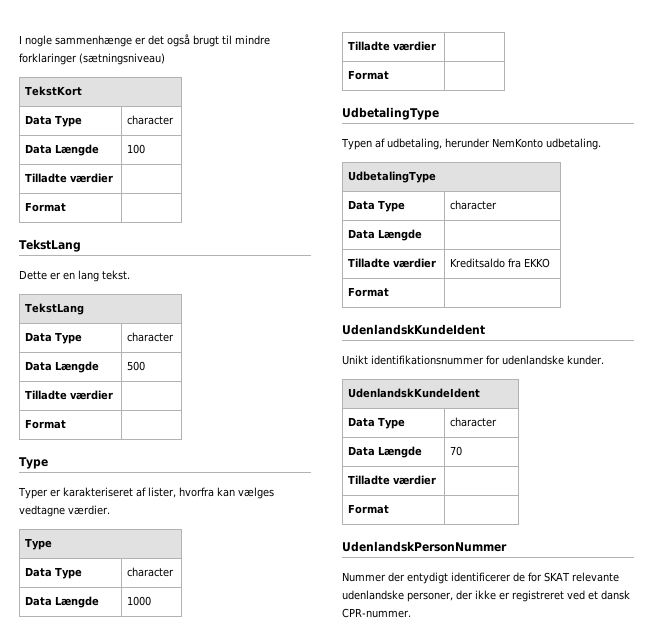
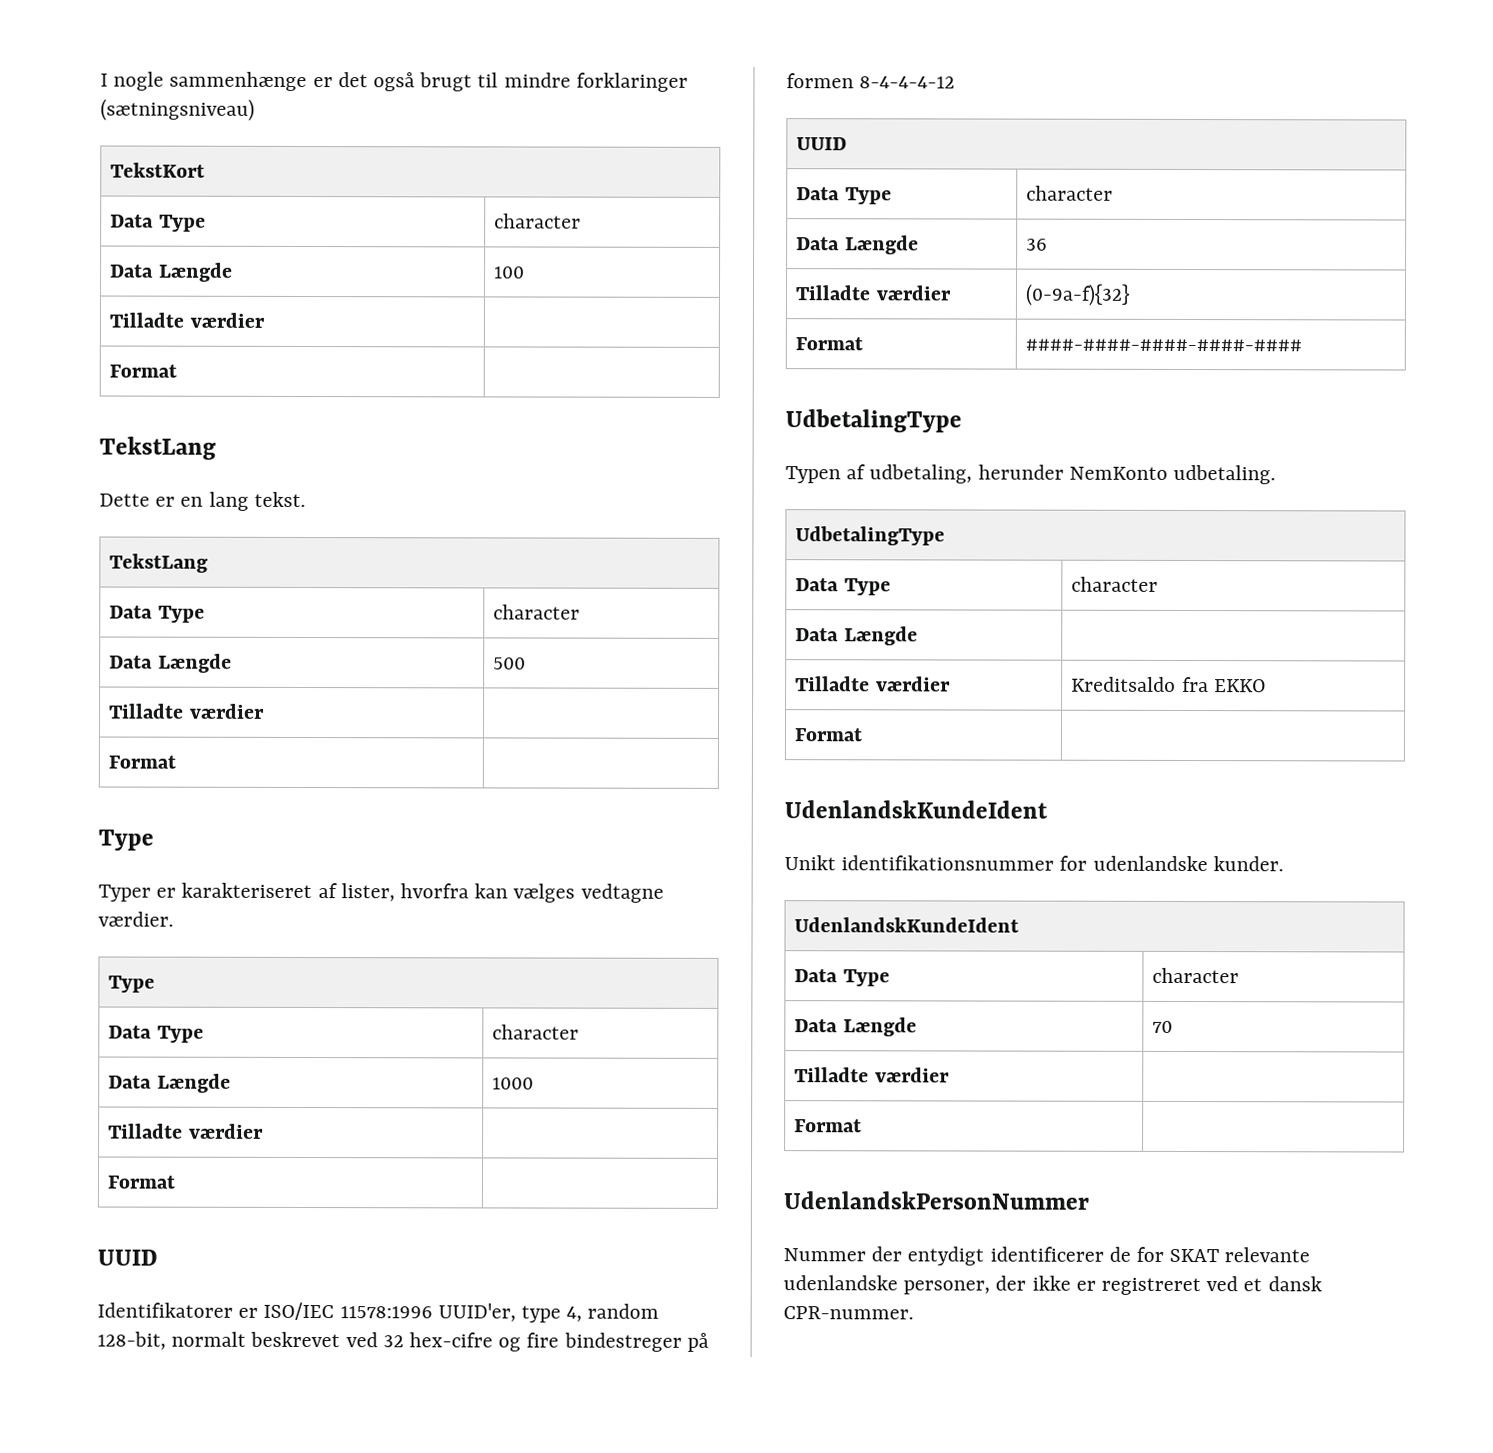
(390, 75) none -> [97,1249,158,1266] [97,1301,660,1323] [97,1331,709,1352] [786,73,956,89] [796,137,848,151] [796,187,892,205] [1026,185,1114,201] [796,235,919,255] [1026,238,1049,251] [795,285,952,301] [1025,283,1132,306] [795,337,864,351] [1025,338,1303,352] // UUID // Identifikatorer er ISO/IEC 11578:1996 UUID'er, type 4, random 128-bit, normalt beskrevet ved 32 hex-cifre og fire bindestreger på formen 8-4-4-4-12 // UUID // Data Type | character // Data Længde | 36 // Tilladte værdier | (0-9a-f){32} // Format | ####-####-####-####-####

